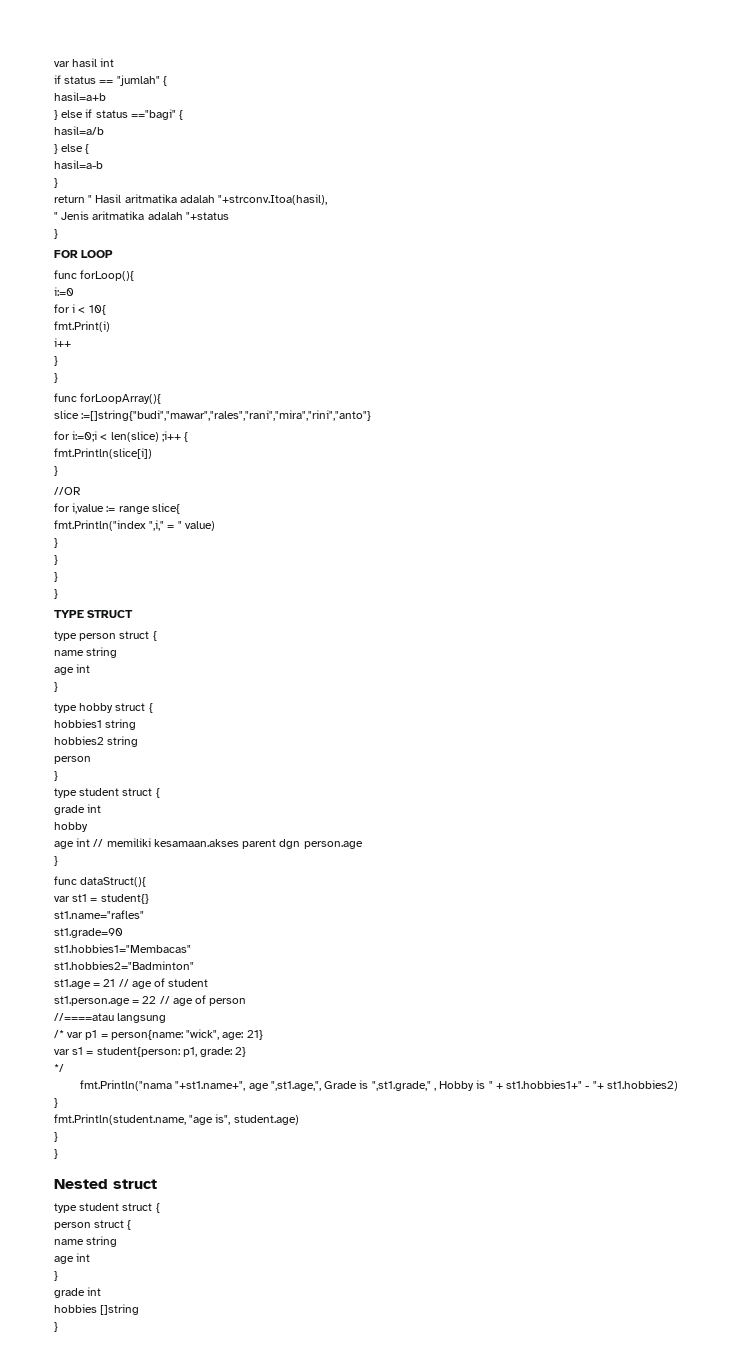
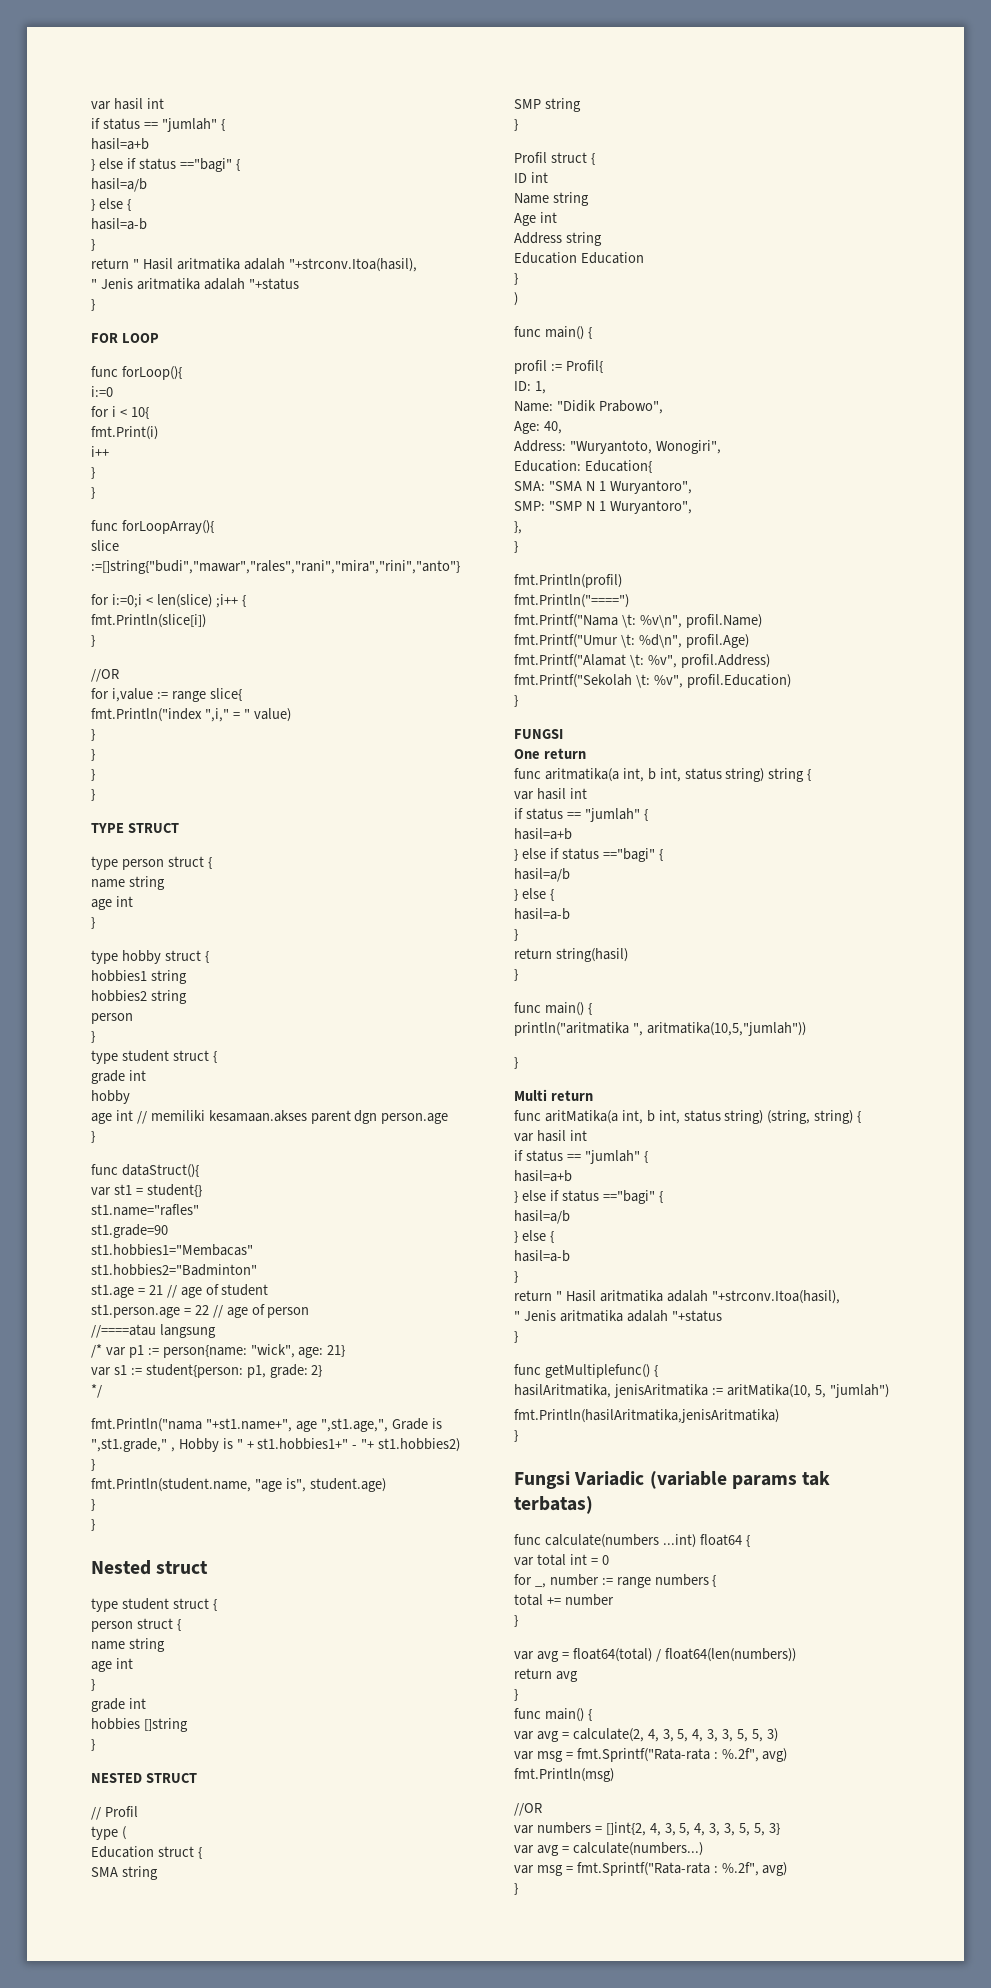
[100,1034,108,1038] = -> [147,1348,159,1355] :=
[86,1051,94,1055] = -> [130,1368,142,1375] :=
(58, 1327) none -> [91,1773,197,1783] [91,1806,138,1820] [91,1826,126,1840] [91,1846,202,1859] [91,1866,158,1880] [514,98,581,112] [514,119,518,131] [514,152,595,165] [514,172,548,183] [514,192,589,206] [514,212,557,226] [514,232,602,246] [514,252,644,264] [514,273,518,285] [514,292,518,306] [514,326,592,340] [514,360,603,374] [514,381,546,394] [514,400,663,414] [514,421,562,434] [514,440,721,454] [514,460,652,473] [514,480,692,494] [514,500,692,514] [514,521,522,534] [514,541,518,553] [514,574,622,588] [514,594,629,608] [514,614,762,628] [514,634,749,648] [514,654,770,668] [514,674,791,688] [514,695,518,707] [514,729,563,739] [514,748,586,759] [514,768,812,782] [514,788,587,800] [514,808,648,822] [514,828,572,840] [514,848,663,862] [514,868,570,882] [514,888,554,901] [514,908,570,920] [514,929,518,941] [514,948,628,962] [514,969,518,981] [514,1002,592,1016] [514,1022,806,1036] [514,1057,518,1069] [514,1089,593,1101] [514,1110,862,1124] [514,1130,587,1142] [514,1150,648,1164] [514,1170,572,1182] [514,1190,663,1204] [514,1210,570,1224] [514,1230,554,1243] [514,1250,570,1262] [514,1271,518,1283] [514,1290,840,1304] [514,1310,722,1322] [514,1331,518,1343] [514,1364,658,1378] [514,1384,889,1398] [514,1409,779,1423] [514,1430,518,1442] [514,1471,831,1489] [514,1496,593,1514] [514,1534,750,1548] [514,1554,609,1566] [514,1574,717,1588] [514,1594,614,1606] [514,1615,518,1627] [514,1648,796,1662] [514,1668,578,1682] [514,1689,518,1701] [514,1708,592,1722] [514,1728,778,1742] [514,1748,788,1762] [514,1768,614,1782] [514,1803,542,1816] [514,1822,780,1836] [514,1842,703,1856] [514,1862,788,1876] [514,1883,518,1895] // NESTED STRUCT // // Profil // type ( // Education struct { // SMA string // SMP string // } // Profil struct { // ID int // Name string // Age int // Address string // Education Education // } // ) // func main() { // profil := Profil{ // ID: 1, // Name: "Didik Prabowo", // Age: 40, // Address: "Wuryantoto, Wonogiri", // Education: Education{ // SMA: "SMA N 1 Wuryantoro", // SMP: "SMP N 1 Wuryantoro", // }, // } // fmt.Println(profil) // fmt.Println("====") // fmt.Printf("Nama \t: %v\n", profil.Name) // fmt.Printf("Umur \t: %d\n", profil.Age) // fmt.Printf("Alamat \t: %v", profil.Address) // fmt.Printf("Sekolah \t: %v", profil.Education) // } // FUNGSI // One return // func aritmatika(a int, b int, status string) string { // var hasil int // if status == "jumlah" { // hasil=a+b // } else if status =="bagi" { // hasil=a/b // } else { // hasil=a-b // } // return string(hasil) // } // func main() { // println("aritmatika ", aritmatika(10,5,"jumlah")) // } // Multi return // func aritMatika(a int, b int, status string) (string, string) { // var hasil int // if status == "jumlah" { // hasil=a+b // } else if status =="bagi" { // hasil=a/b // } else { // hasil=a-b // } // return " Hasil aritmatika adalah "+strconv.Itoa(hasil), // " Jenis aritmatika adalah "+status // } // func getMultiplefunc() { // hasilAritmatika, jenisAritmatika := aritMatika(10, 5, "jumlah") // fmt.Println(hasilAritmatika,jenisAritmatika) // } // Fungsi Variadic (variable params tak terbatas) // func calculate(numbers ...int) float64 { // var total int = 0 // for _, number := range numbers { // total += number // } // var avg = float64(total) / float64(len(numbers)) // return avg // } // func main() { // var avg = calculate(2, 4, 3, 5, 4, 3, 3, 5, 5, 3) // var msg = fmt.Sprintf("Rata-rata : %.2f", avg) // fmt.Println(msg) // //OR // var numbers = []int{2, 4, 3, 5, 4, 3, 3, 5, 5, 3} // var avg = calculate(numbers...) // var msg = fmt.Sprintf("Rata-rata : %.2f", avg) // }

